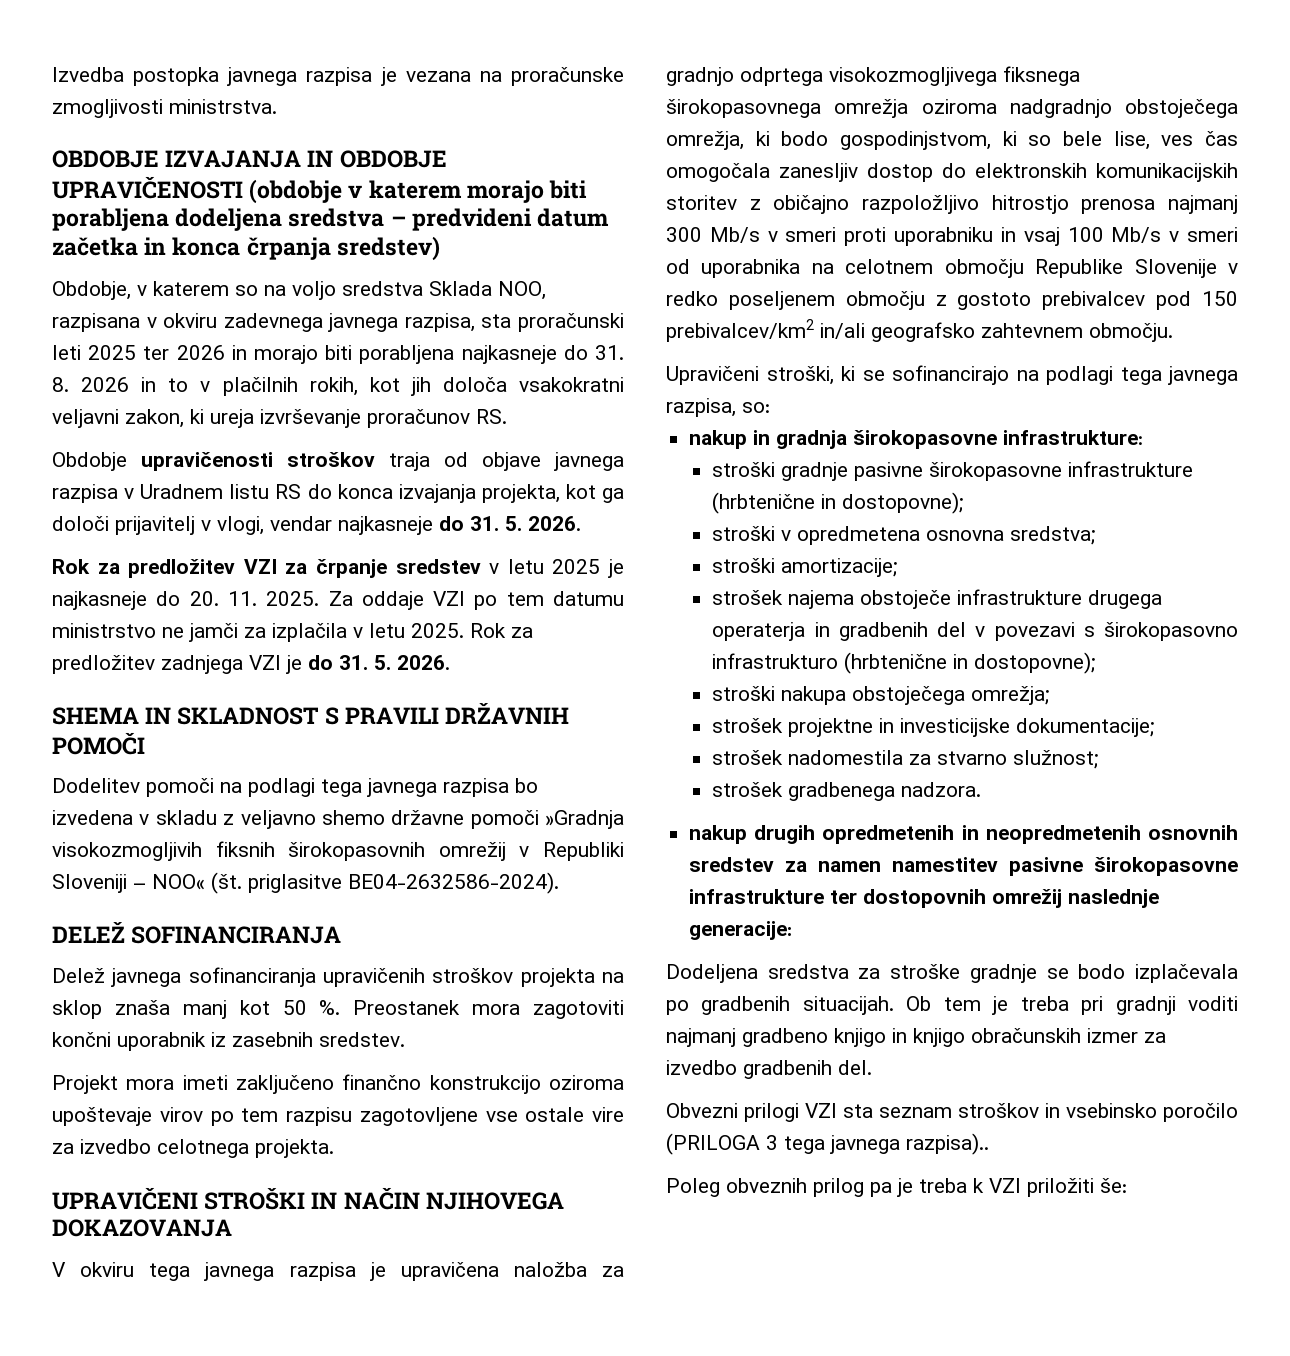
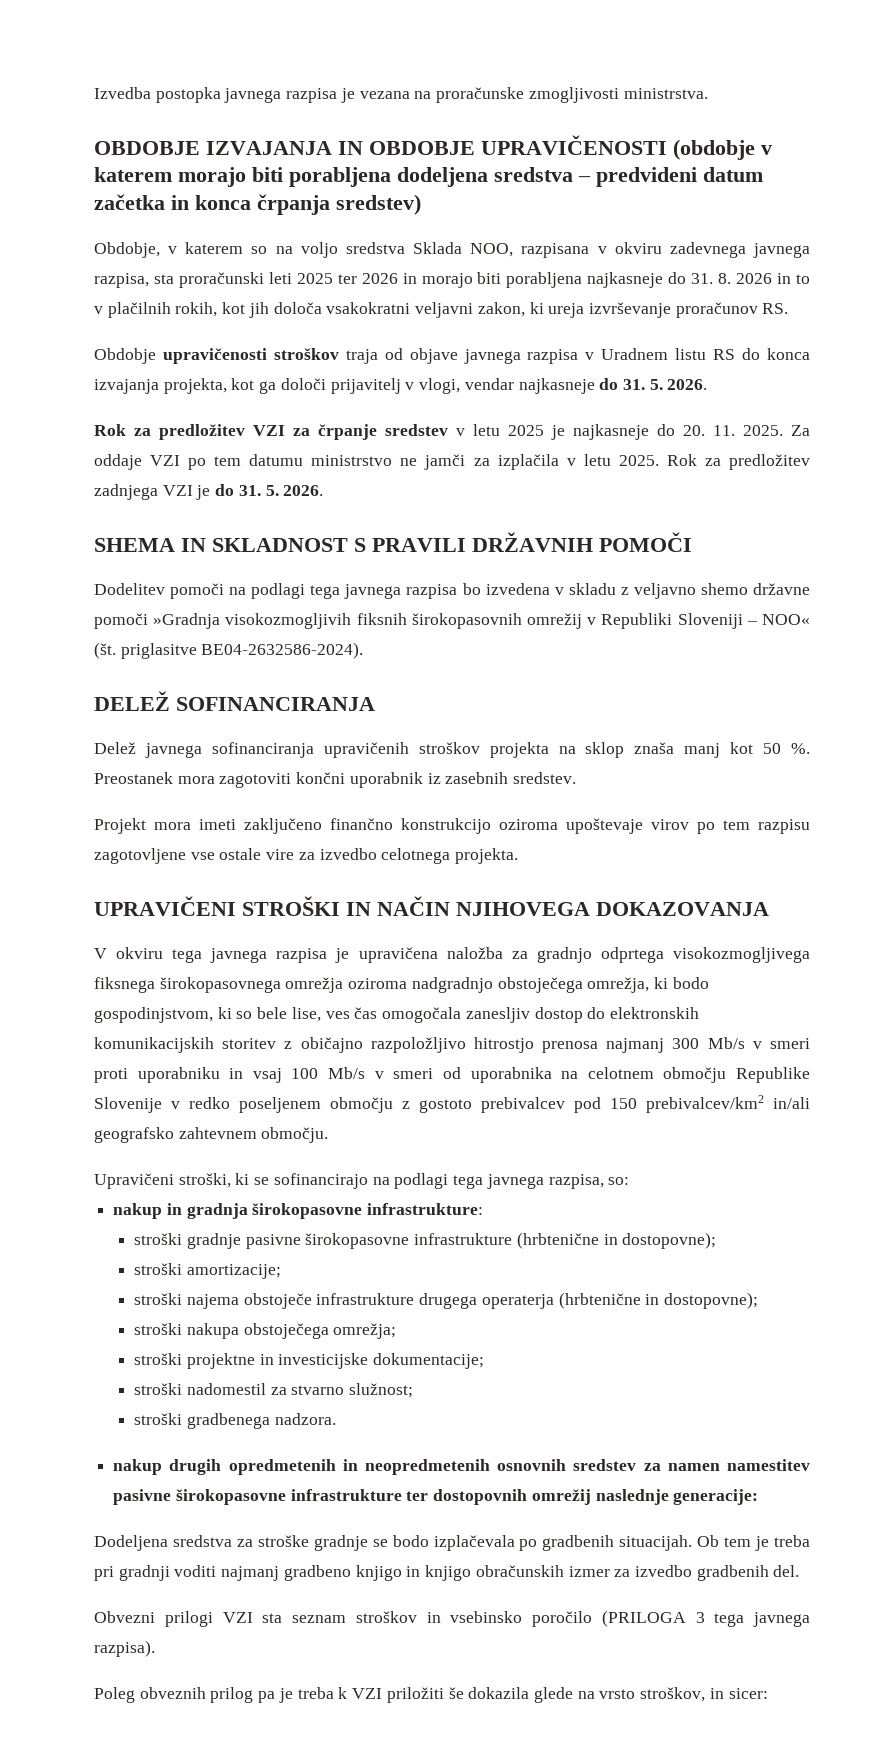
[781,526,1096,545] [712,558,898,577] [712,590,784,605] v opredmetena osnovna sredstva; // stroški amortizacije; // strošek -> [186,1264,281,1279] [134,1293,183,1305] amortizacije; // stroški
[814,622,1238,641] [712,653,839,669] in gradbenih del v povezavi s širokopasovno infrastrukturo -> (554, 1301) none
[712,718,784,733] strošek -> [134,1353,183,1365] stroški
[712,750,904,765] strošek nadomestila -> [134,1383,266,1395] stroški nadomestil
[712,782,784,797] strošek -> [134,1413,183,1425] stroški
[906,1133,989,1155] razpisa).. -> [94,1640,155,1657] razpisa).
[1100,1178,1127,1193] še: -> [448,1687,768,1703] še dokazila glede na vrsto stroškov, in sicer:

